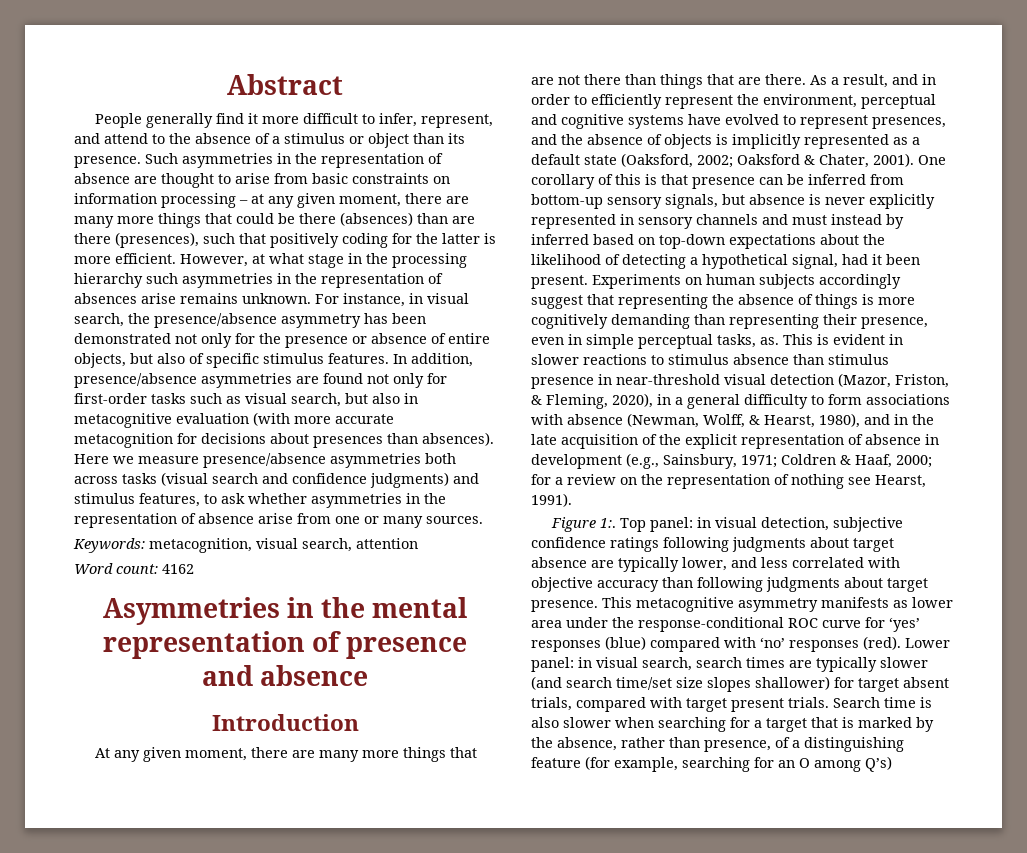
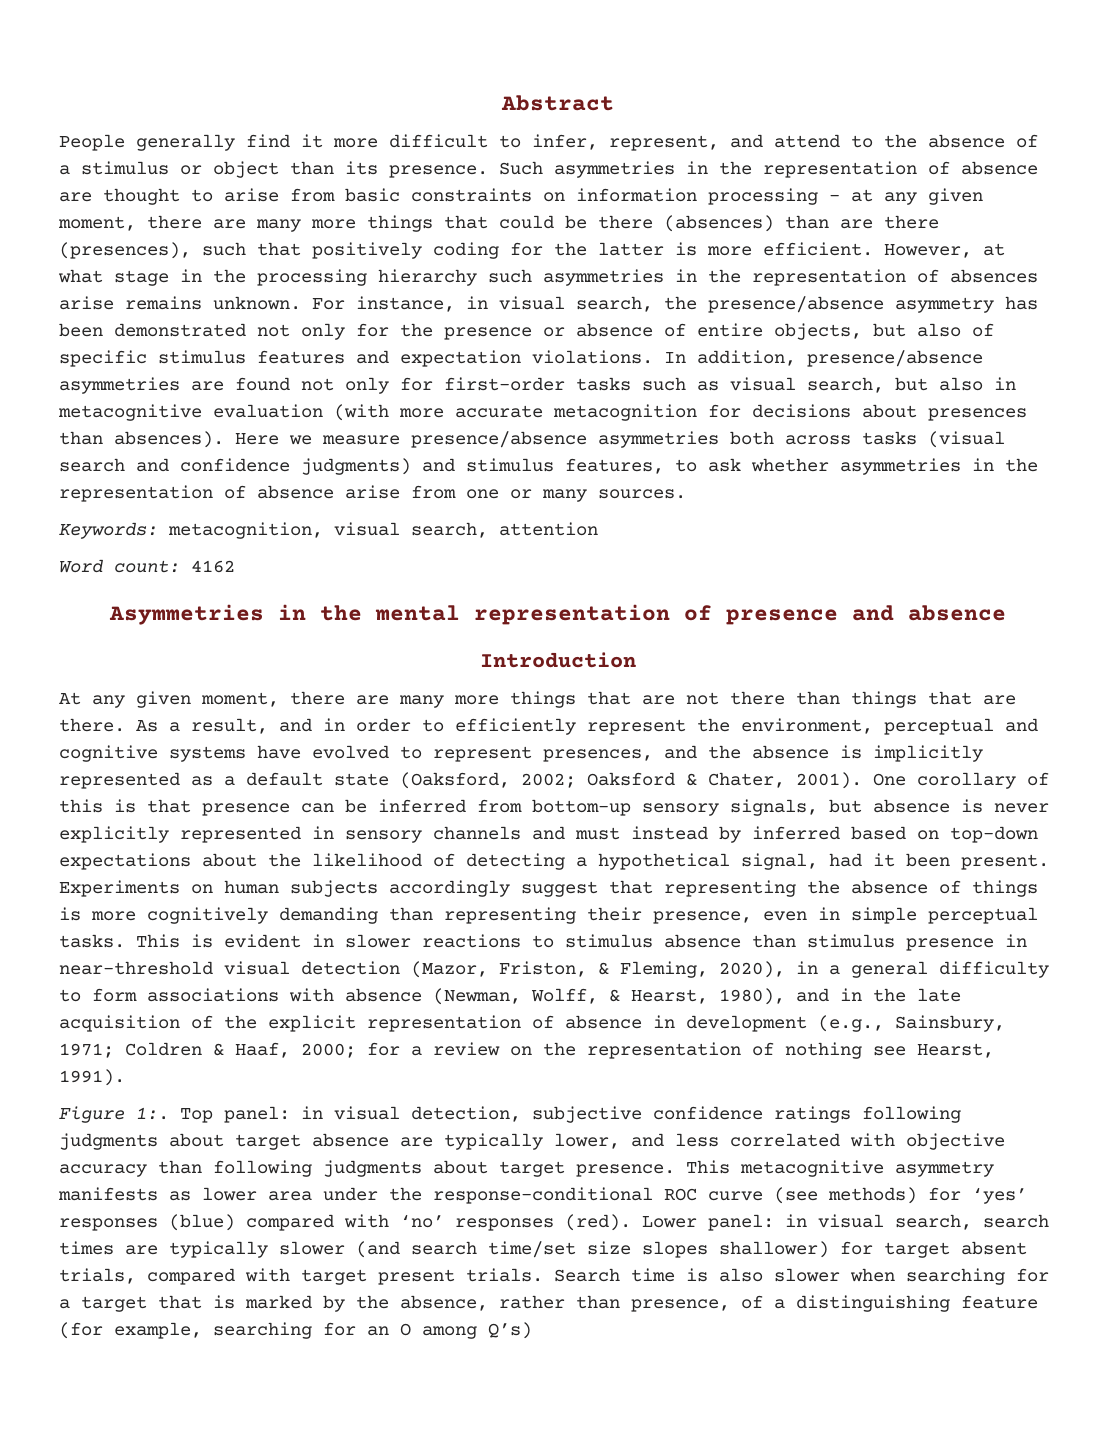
[328,353,389,364] features. -> [257,350,653,367] features and expectation violations.
[647,134,712,149] of objects -> (829, 752) none
[717,334,779,348] tasks, as. -> [59,934,125,948] tasks.
(861, 624) none -> [774,1187,917,1204] (see methods)

